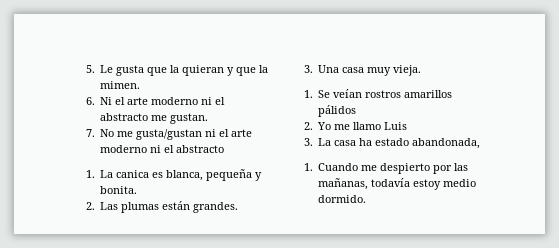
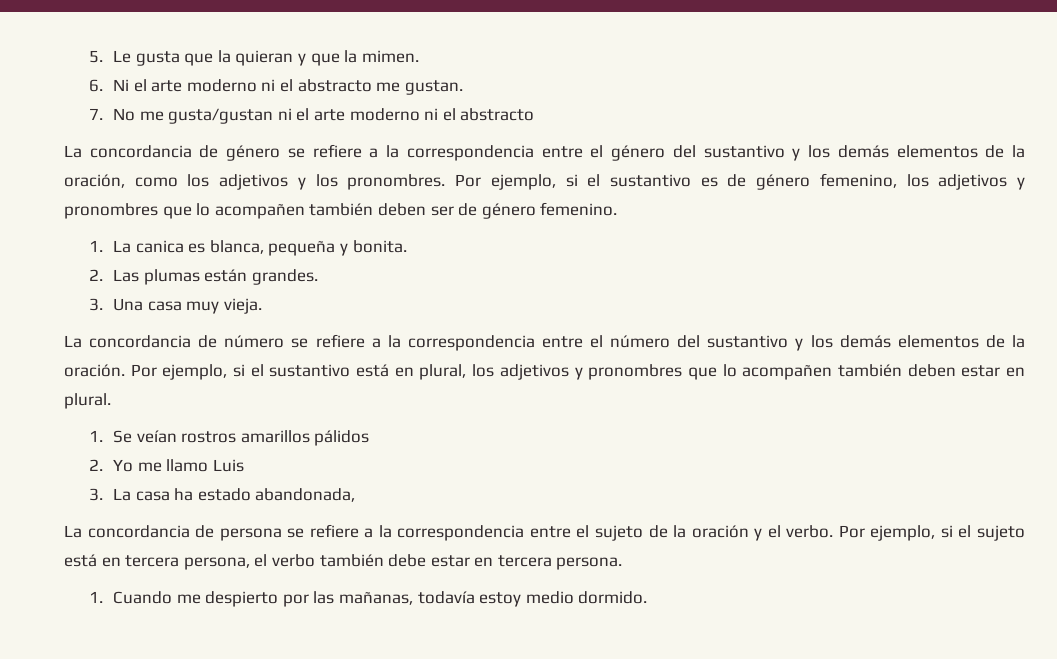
(225, 149) none -> [64,144,1025,161] [64,173,1025,190] [64,202,618,219] // La concordancia de género se refiere a la correspondencia entre el género del sustantivo y los demás elementos de la oración, como los adjetivos y los pronombres. Por ejemplo, si el sustantivo es de género femenino, los adjetivos y pronombres que lo acompañen también deben ser de género femenino.
(422, 70) none -> [64,334,1025,351] [64,364,1026,380] [64,393,111,409] // La concordancia de número se refiere a la correspondencia entre el número del sustantivo y los demás elementos de la oración. Por ejemplo, si el sustantivo está en plural, los adjetivos y pronombres que lo acompañen también deben estar en plural.
(481, 143) none -> [64,524,1025,541] [64,554,623,570] // La concordancia de persona se refiere a la correspondencia entre el sujeto de la oración y el verbo. Por ejemplo, si el sujeto está en tercera persona, el verbo también debe estar en tercera persona.

